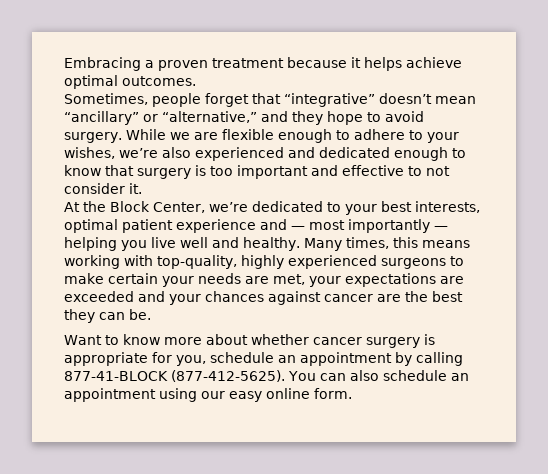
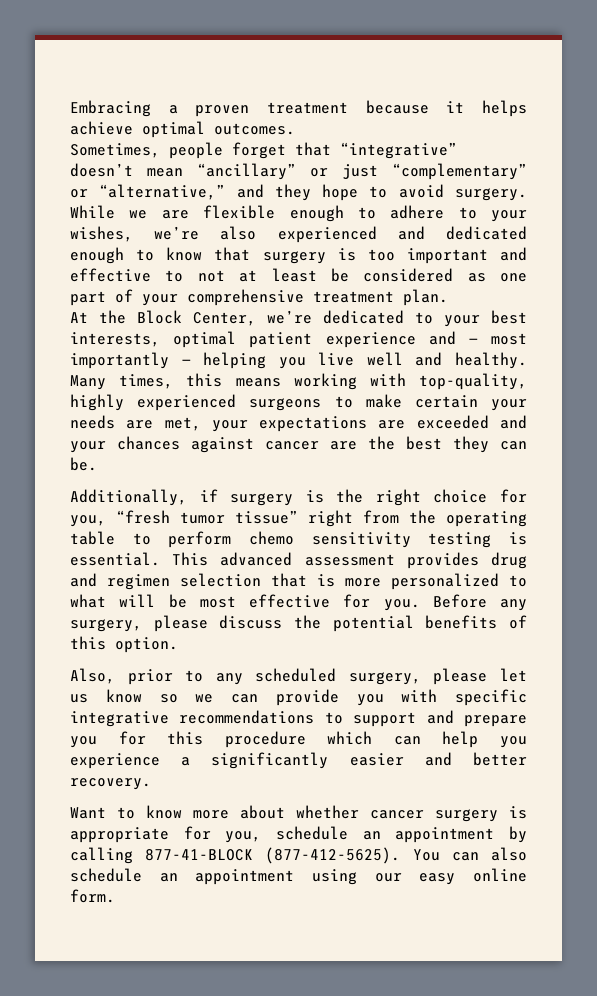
(158, 118) none -> [342,163,527,180] [70,189,88,198] just “complementary” or
[64,183,142,194] consider it. -> [239,268,527,282] [70,289,448,306] at least be considered as one part of your comprehensive treatment plan.
(151, 314) none -> [70,489,527,506] [70,510,527,527] [70,531,527,548] [70,552,527,569] [70,573,527,590] [70,594,527,611] [70,615,527,632] [70,636,178,653] [70,668,527,685] [70,689,527,706] [70,710,527,727] [70,731,527,748] [70,752,527,769] [70,778,151,790] // Additionally, if surgery is the right choice for you, “fresh tumor tissue” right from the operating table to perform chemo sensitivity testing is essential. This advanced assessment provides drug and regimen selection that is more personalized to what will be most effective for you. Before any surgery, please discuss the potential benefits of this option. // Also, prior to any scheduled surgery, please let us know so we can provide you with specific integrative recommendations to support and prepare you for this procedure which can help you experience a significantly easier and better recovery.

